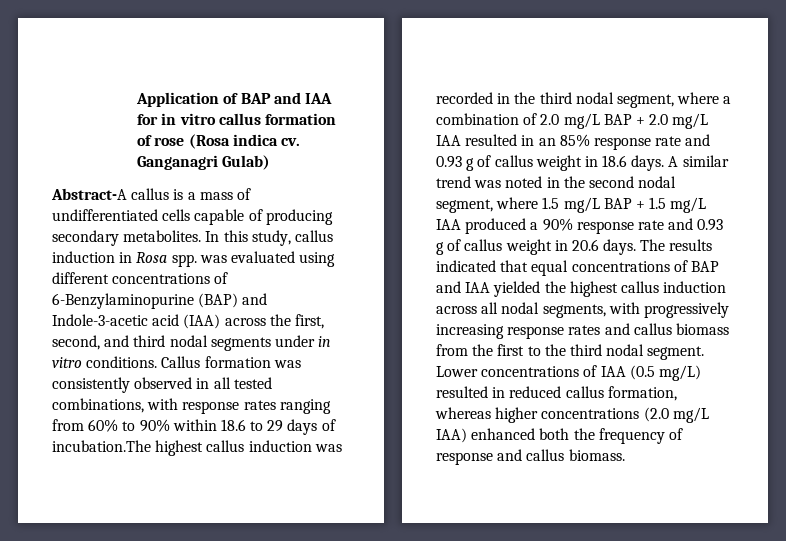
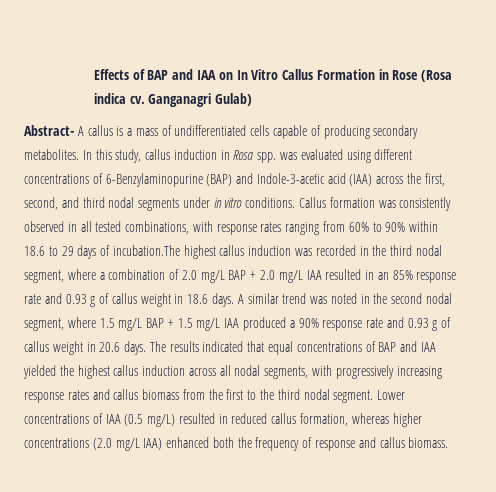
[136,92,332,107] [137,113,336,125] [137,135,185,146] Application of BAP and IAA for in vitro callus formation of rose -> [93,69,419,80] Effects of BAP and IAA on In Vitro Callus Formation in Rose
[51,188,127,200] Abstract-A -> [24,125,84,136] Abstract- A

